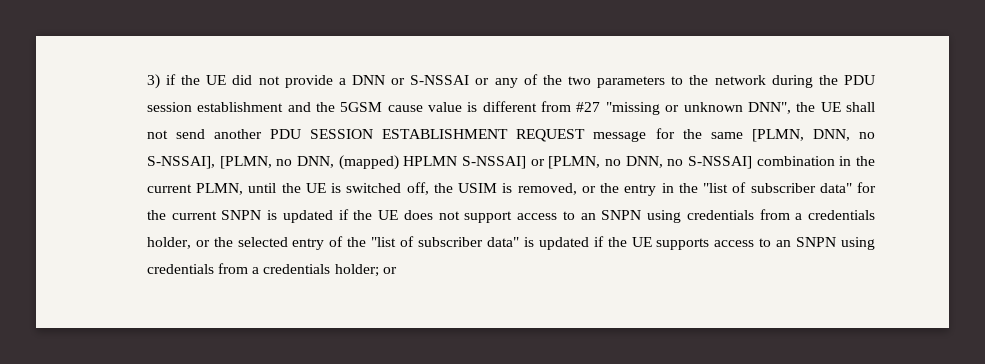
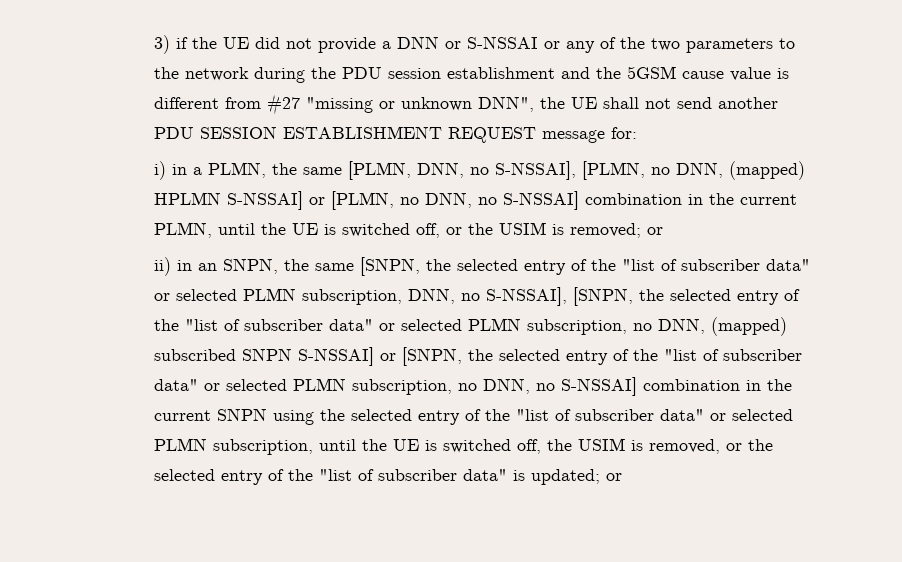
[655,128,675,139] for -> [610,127,637,139] [153,161,266,180] for: // i) in a PLMN,
[433,182,876,196] [146,209,875,223] [146,237,191,249] the USIM is removed, or the entry in the "list of subscriber data" for the current SNPN is updated if the UE does not support access to an SNPN using credentials from a credentials holder, -> [445,222,663,238] [153,257,810,276] [153,287,800,306] [153,317,787,336] [153,347,802,366] [153,377,792,396] [153,408,793,425] [153,438,720,455] or the USIM is removed; or // ii) in an SNPN, the same [SNPN, the selected entry of the "list of subscriber data" or selected PLMN subscription, DNN, no S-NSSAI], [SNPN, the selected entry of the "list of subscriber data" or selected PLMN subscription, no DNN, (mapped) subscribed SNPN S-NSSAI] or [SNPN, the selected entry of the "list of subscriber data" or selected PLMN subscription, no DNN, no S-NSSAI] combination in the current SNPN using the selected entry of the "list of subscriber data" or selected PLMN subscription, until the UE is switched off, the USIM is removed,
[538,236,876,250] [146,263,379,277] updated if the UE supports access to an SNPN using credentials from a credentials holder; -> [530,469,600,485] updated;

